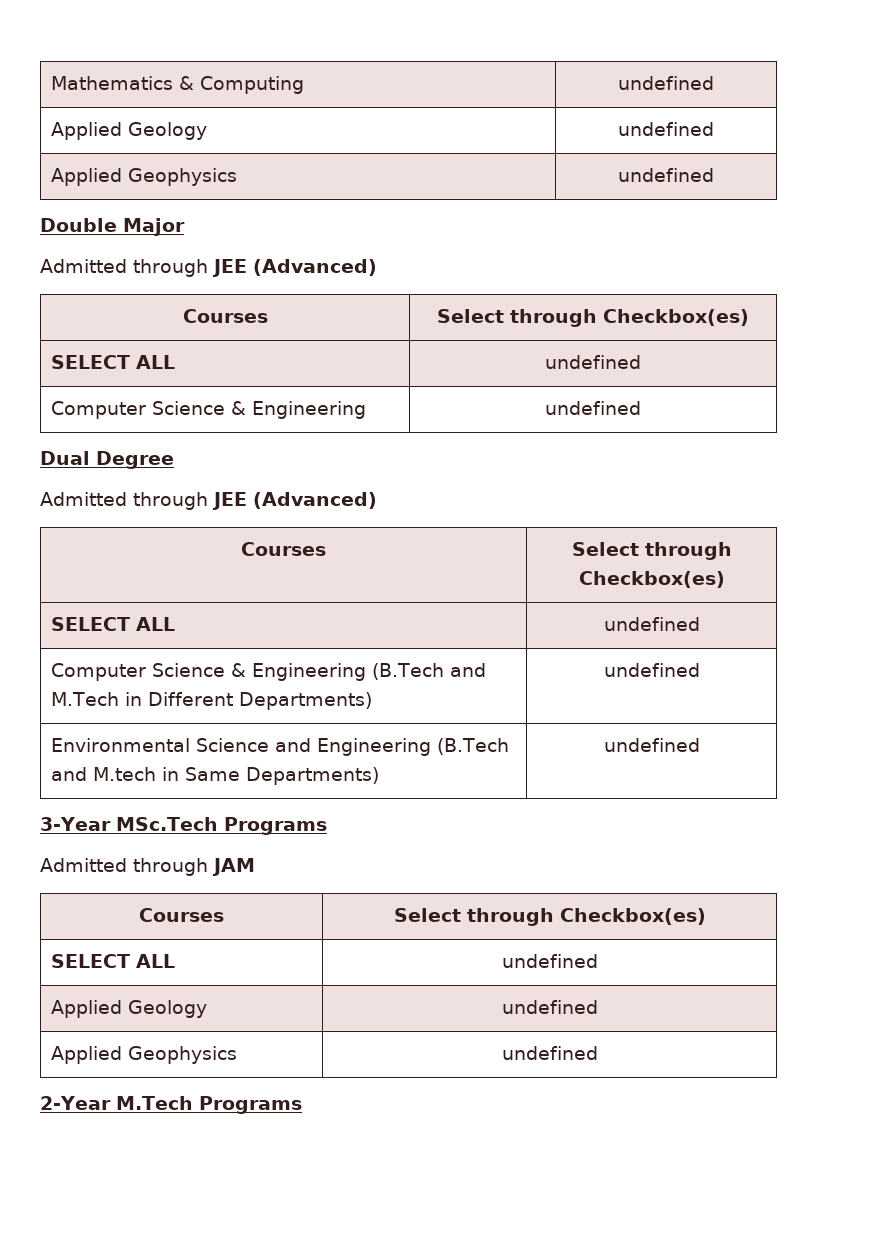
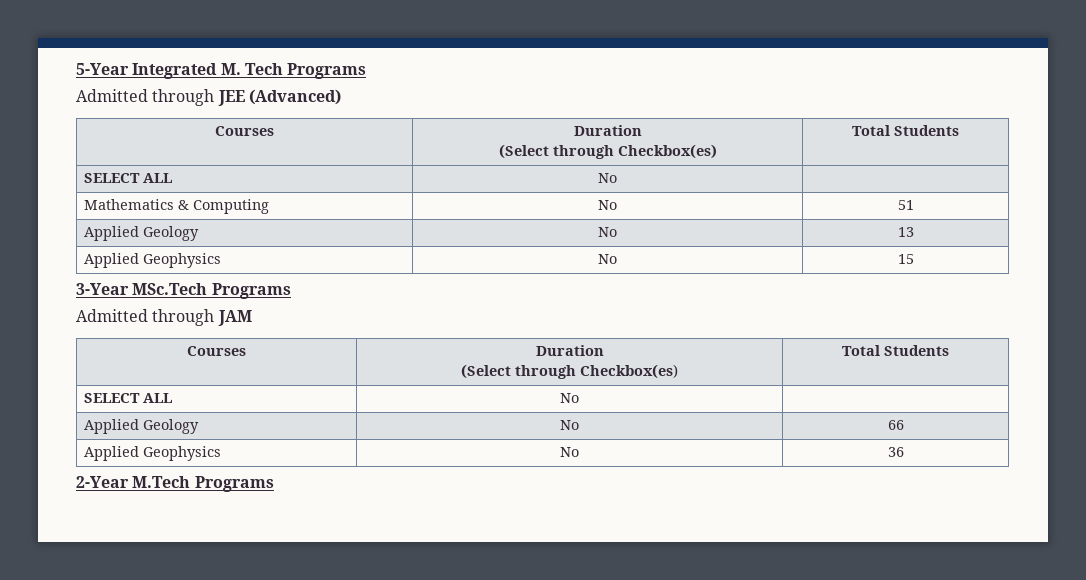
[50,76,304,94] [618,76,714,90] [50,122,207,140] [618,122,714,136] [50,168,237,186] [618,168,714,182] [40,218,185,236] [40,259,377,277] [182,309,268,323] [437,309,749,327] [50,355,175,369] [545,355,641,369] [50,401,366,419] [545,401,641,415] [40,451,174,469] [40,492,377,510] [241,542,326,556] [571,542,732,560] [578,571,725,588] [50,617,175,631] [603,617,700,631] [50,663,486,681] [50,692,372,710] [603,663,700,677] [50,738,509,756] [50,767,379,785] [603,738,700,752] Mathematics & Computing | undefined // Applied Geology | undefined // Applied Geophysics | undefined // Double Major // Admitted through JEE (Advanced) // Courses | Select through Checkbox(es) // SELECT ALL | undefined // Computer Science & Engineering | undefined // Dual Degree // Admitted through JEE (Advanced) // Courses | Select through Checkbox(es) // SELECT ALL | undefined // Computer Science & Engineering (B.Tech and M.Tech in Different Departments) | undefined // Environmental Science and Engineering (B.Tech and M.tech in Same Departments) | undefined -> [76,63,367,79] [76,89,341,106] [215,126,274,136] [573,125,642,136] [498,144,717,159] [852,125,959,136] [84,173,173,183] [598,173,617,183] [84,199,270,214] [598,200,617,210] [897,200,914,210] [84,226,200,241] [598,227,617,237] [897,227,914,237] [84,253,222,268] [598,254,617,264] [897,254,914,264] 5-Year Integrated M. Tech Programs // Admitted through JEE (Advanced) // Courses | Duration // (Select through Checkbox(es) | Total Students // SELECT ALL | No | // Mathematics & Computing | No | 51 // Applied Geology | No | 13 // Applied Geophysics | No | 15
[393,908,706,926] [50,954,175,968] [501,954,598,968] [50,1000,207,1018] [501,1000,598,1014] [50,1046,237,1064] [501,1046,598,1060] Select through Checkbox(es) // SELECT ALL | undefined // Applied Geology | undefined // Applied Geophysics | undefined -> [535,345,604,356] [461,364,678,379] [842,345,949,356] [84,393,173,403] [560,393,579,403] [84,419,200,434] [560,420,579,430] [887,420,904,430] [84,446,222,461] [560,447,579,457] [887,447,904,457] Duration // (Select through Checkbox(es) | Total Students // SELECT ALL | No | // Applied Geology | No | 66 // Applied Geophysics | No | 36

